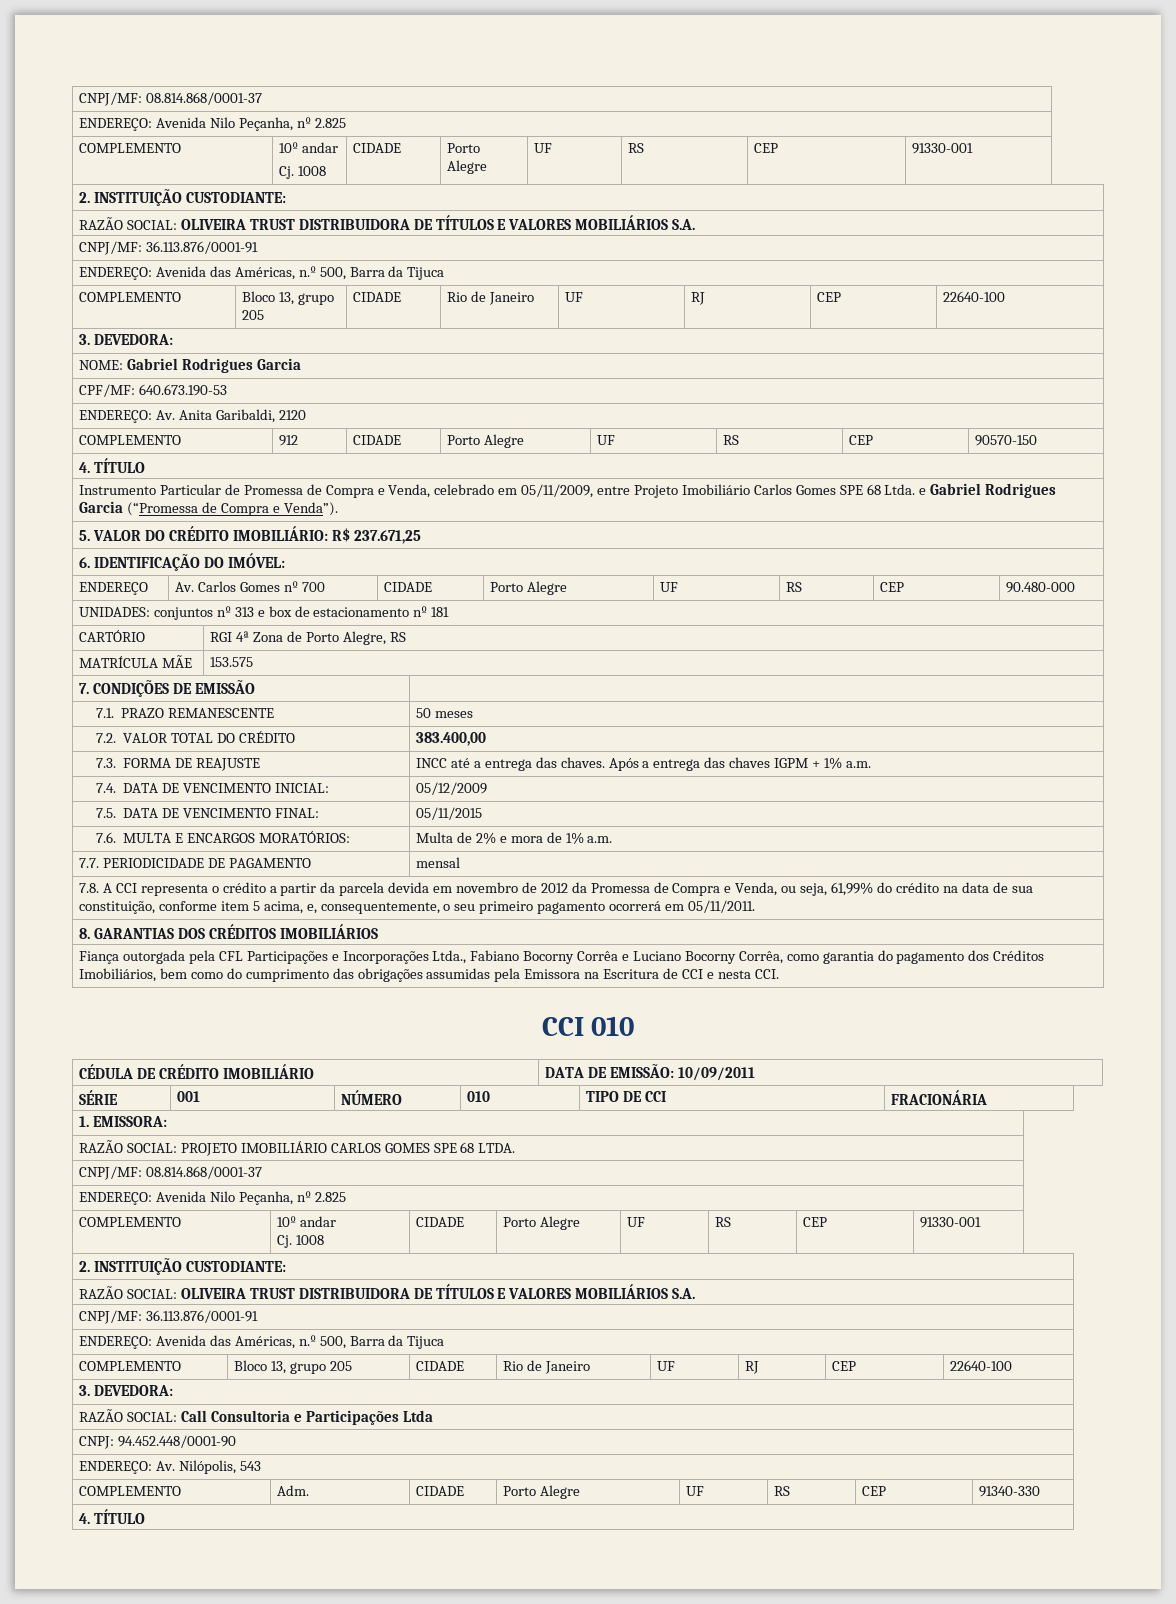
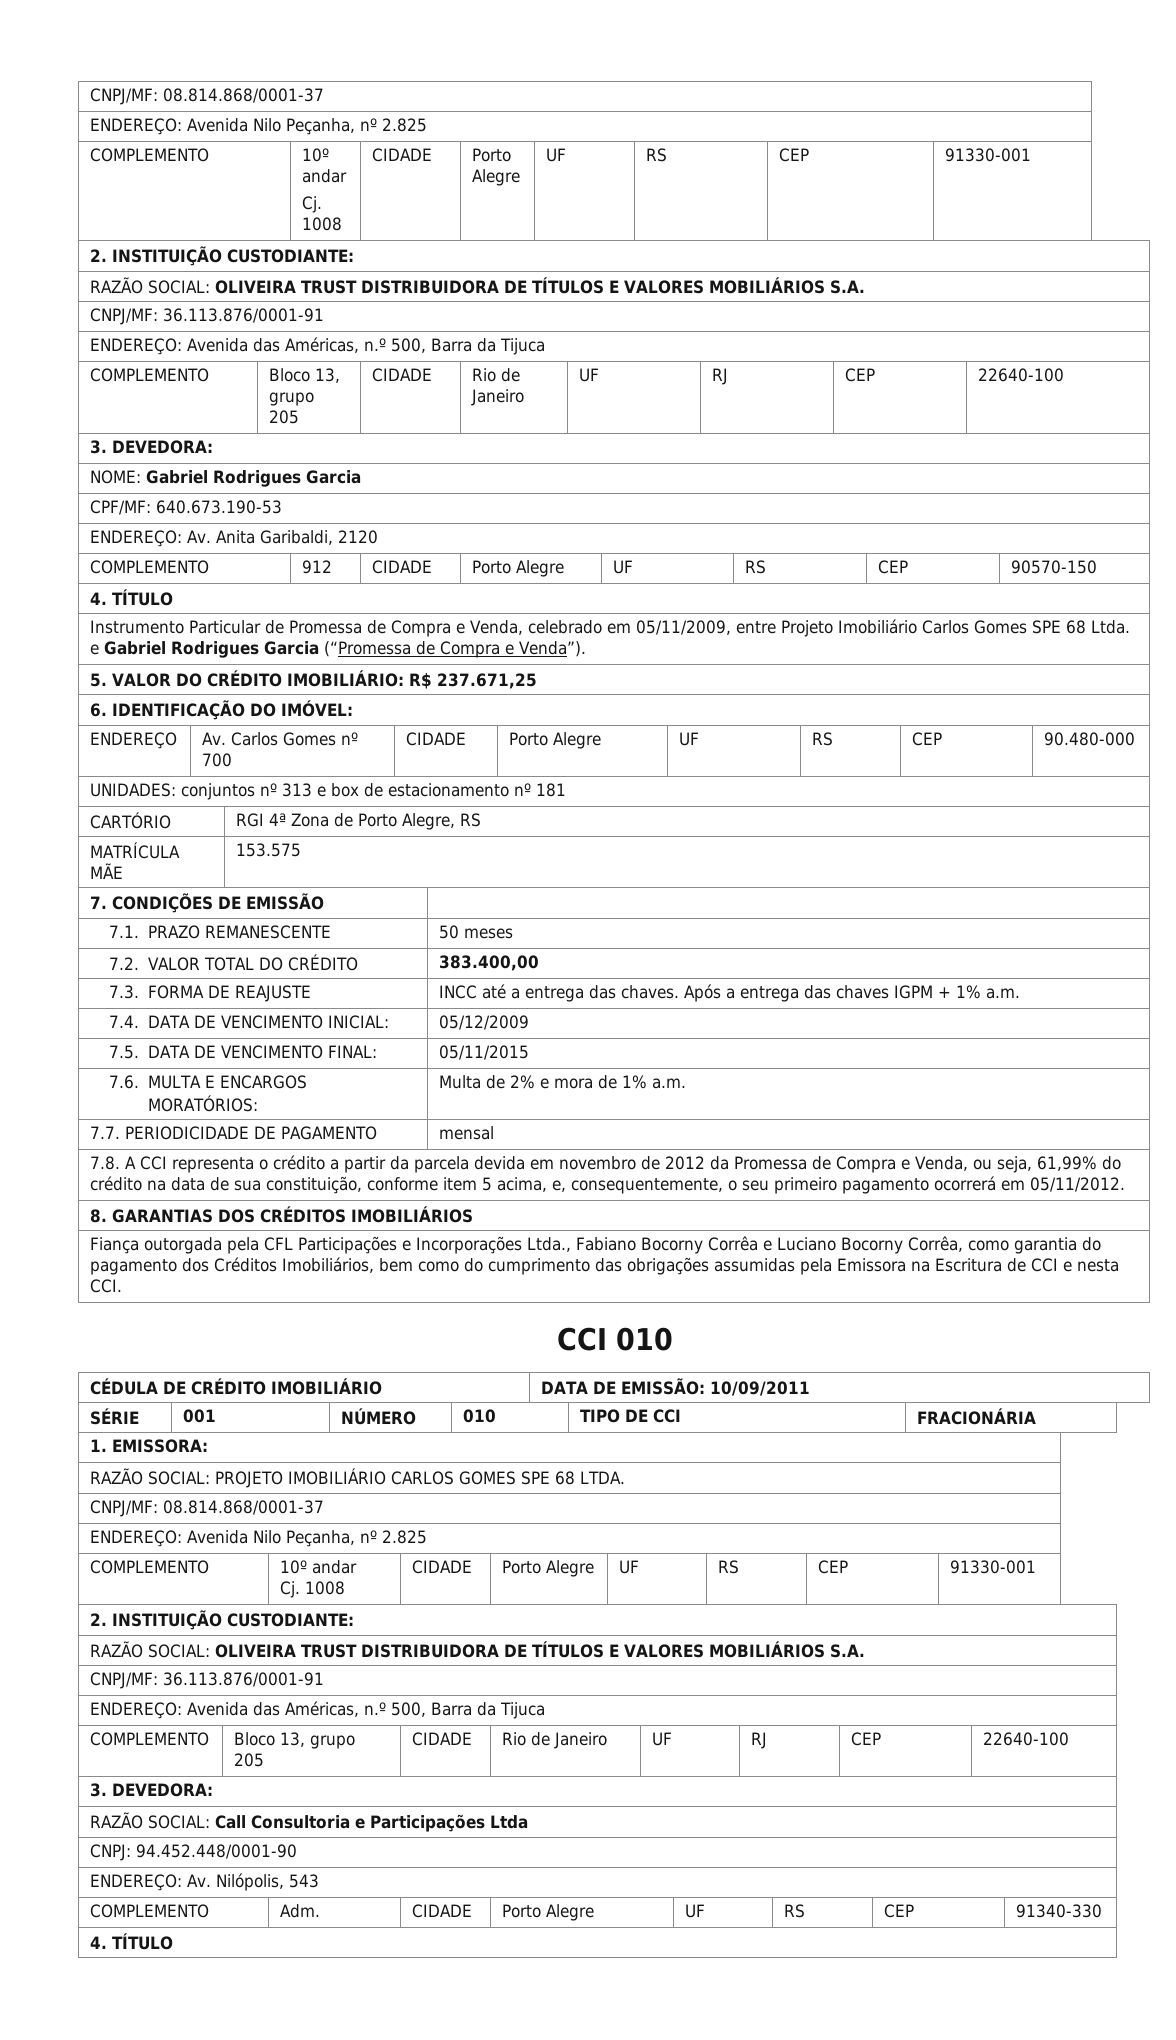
[687,900,755,913] 05/11/2011. -> [1030,1177,1126,1192] 05/11/2012.

